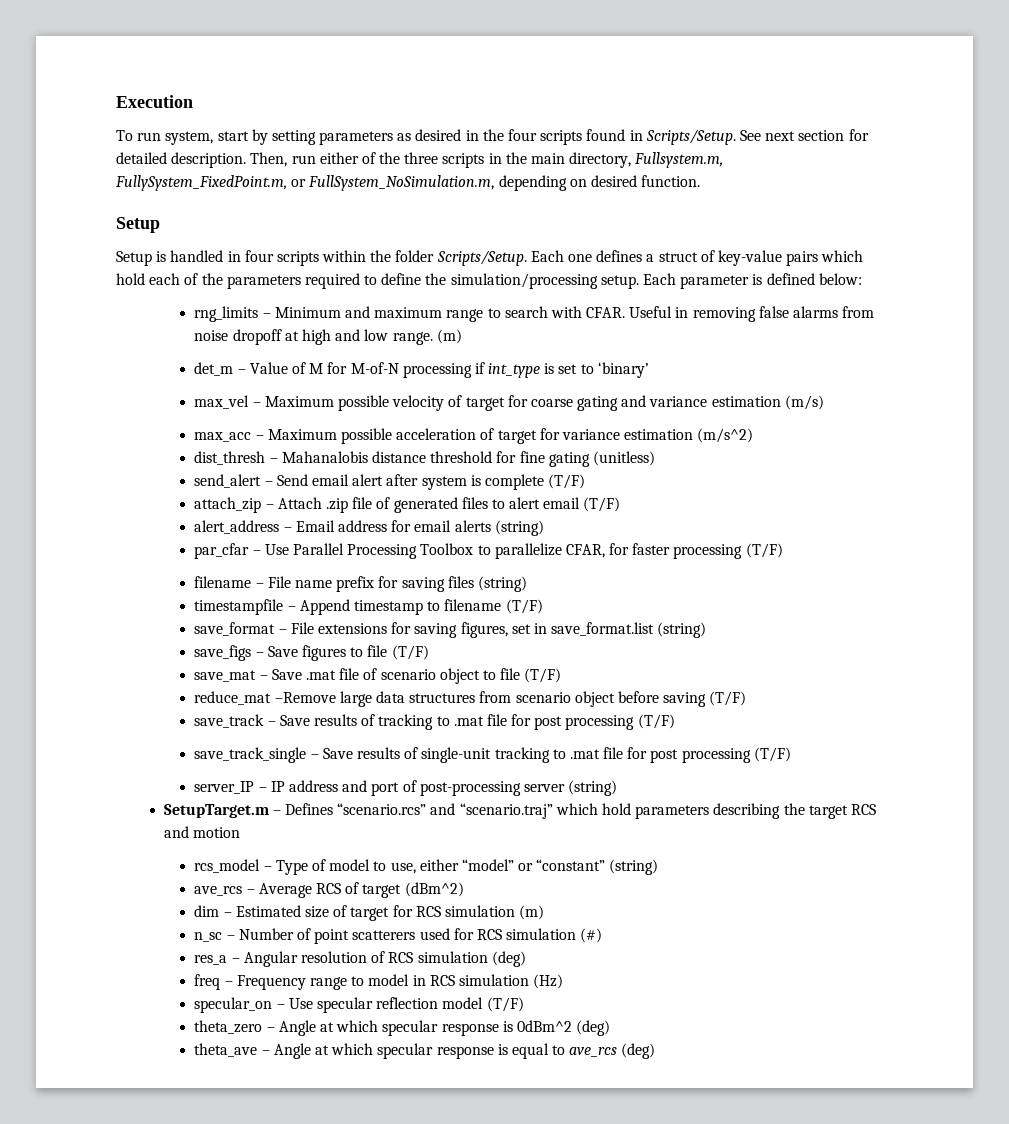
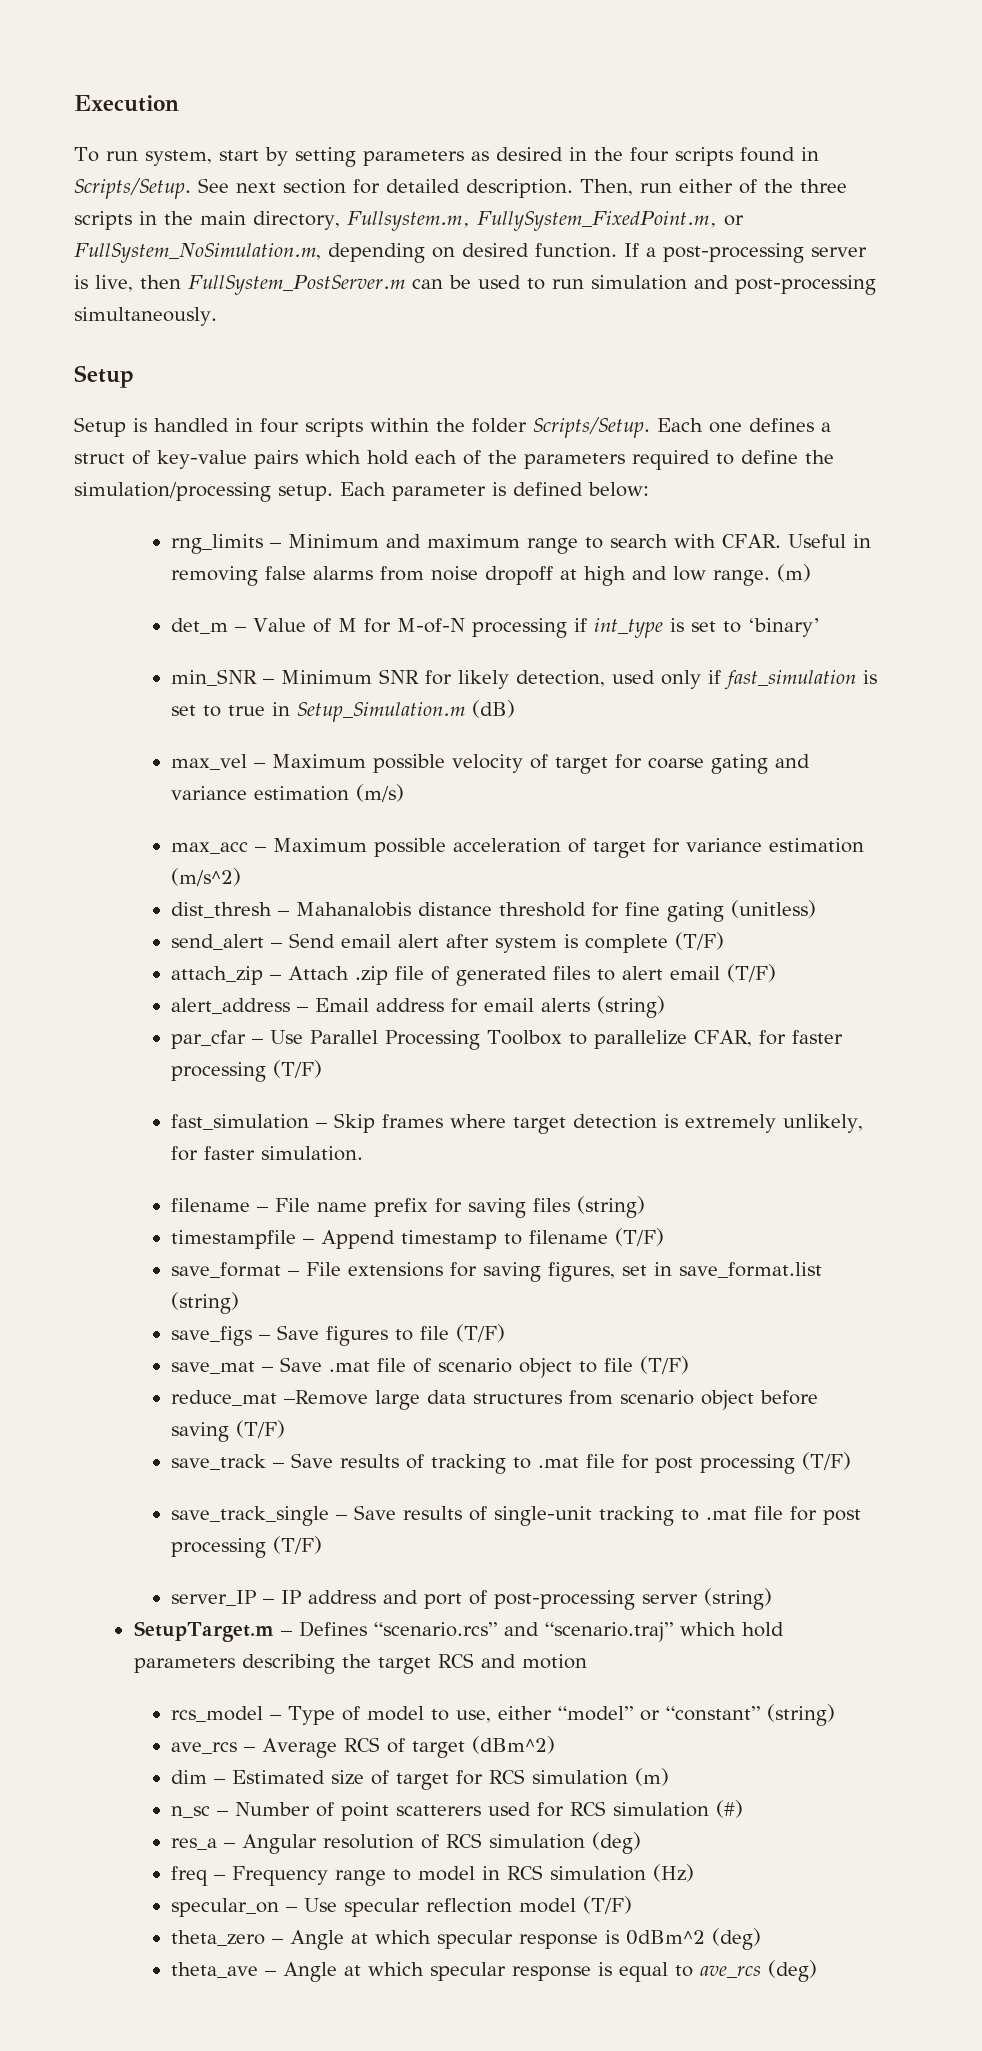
(701, 181) none -> [624,243,867,263] [74,275,876,295] [74,307,217,326] If a post-processing server is live, then FullSystem_PostServer.m can be used to run simulation and post-processing simultaneously.
(649, 370) none -> [171,669,878,690] [171,700,516,722] // min_SNR – Minimum SNR for likely detection, used only if fast_simulation is set to true in Setup_Simulation.m (dB)
(783, 550) none -> [171,1113,864,1134] [171,1146,364,1161] // fast_simulation – Skip frames where target detection is extremely unlikely, for faster simulation.

